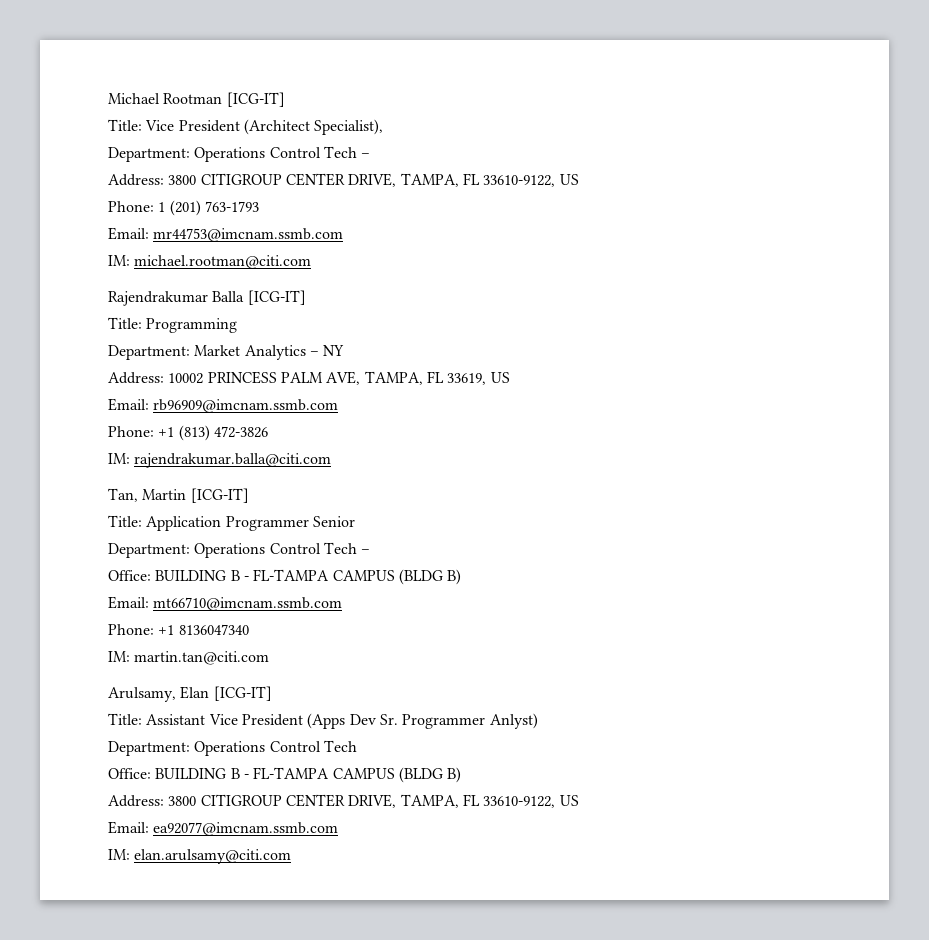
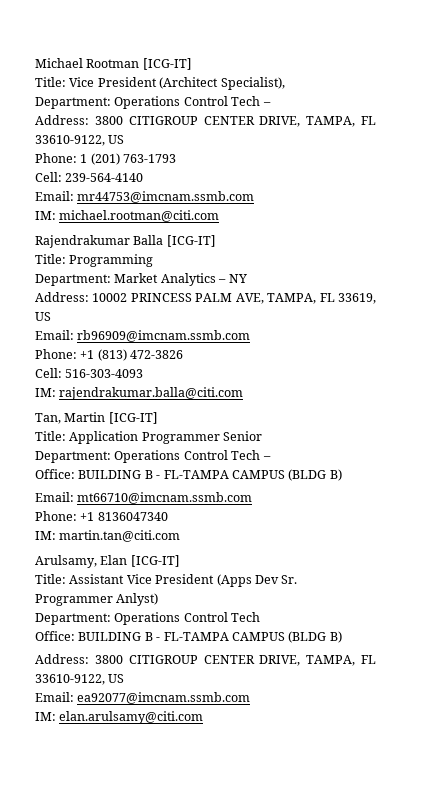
(259, 206) none -> [35,172,144,182] // Cell: 239-564-4140
(268, 432) none -> [35,368,144,378] // Cell: 516-303-4093

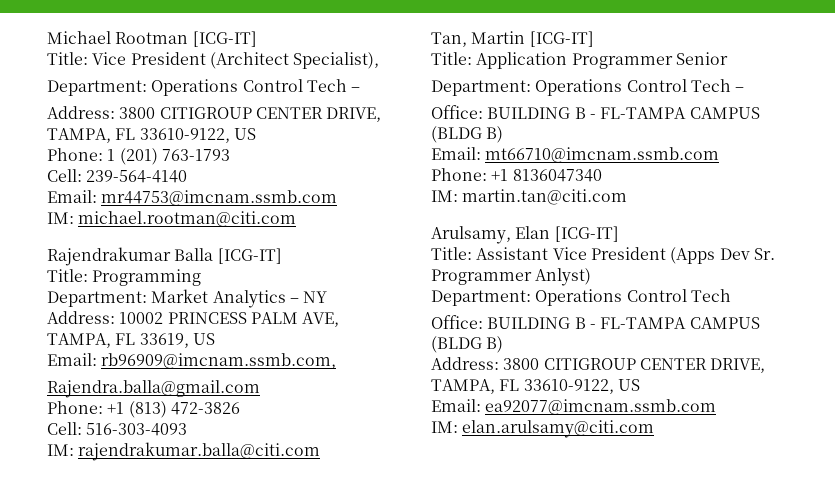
[77,330,251,342] rb96909@imcnam.ssmb.com -> [101,353,337,369] [47,380,260,398] rb96909@imcnam.ssmb.com, // Rajendra.balla@gmail.com

